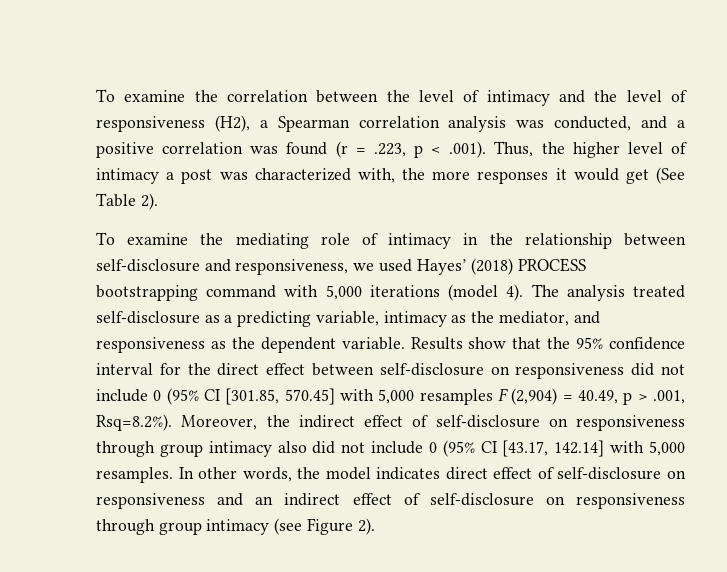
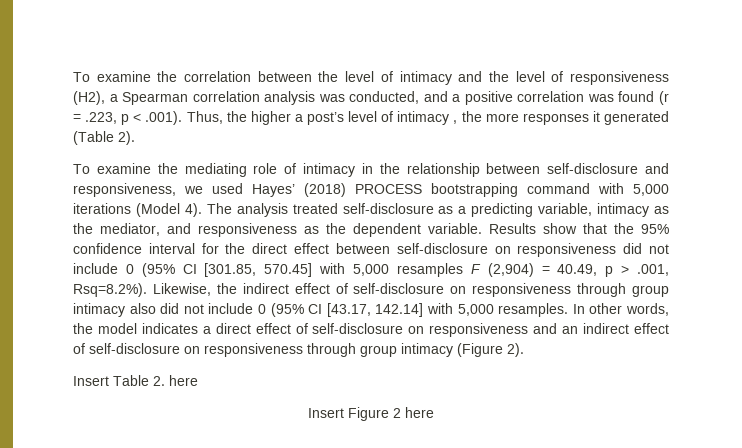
[627,142,688,154] [96,167,685,184] [96,193,136,207] level of intimacy a post was characterized with, the more responses it would get (See Table -> [294,111,669,125] [73,131,114,145] a post’s level of intimacy , the more responses it generated (Table
[448,284,499,301] (model -> [135,203,180,217] (Model
[181,415,258,430] Moreover, -> [152,283,211,296] Likewise,
(441, 473) none -> [202,326,211,334] a
[274,518,375,535] (see Figure 2). -> [457,343,524,357] [73,375,198,386] [308,407,434,421] (Figure 2). // Insert Table 2. here // Insert Figure 2 here

